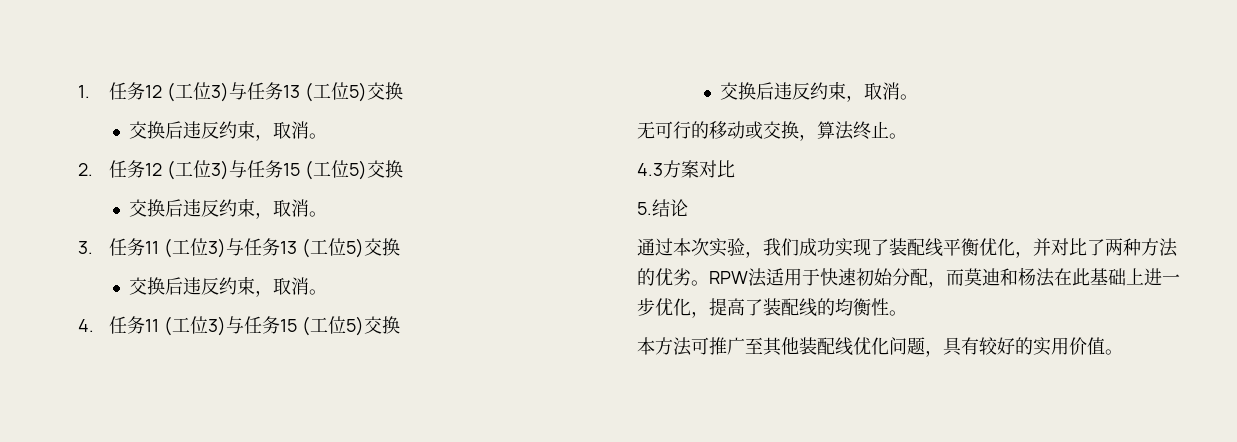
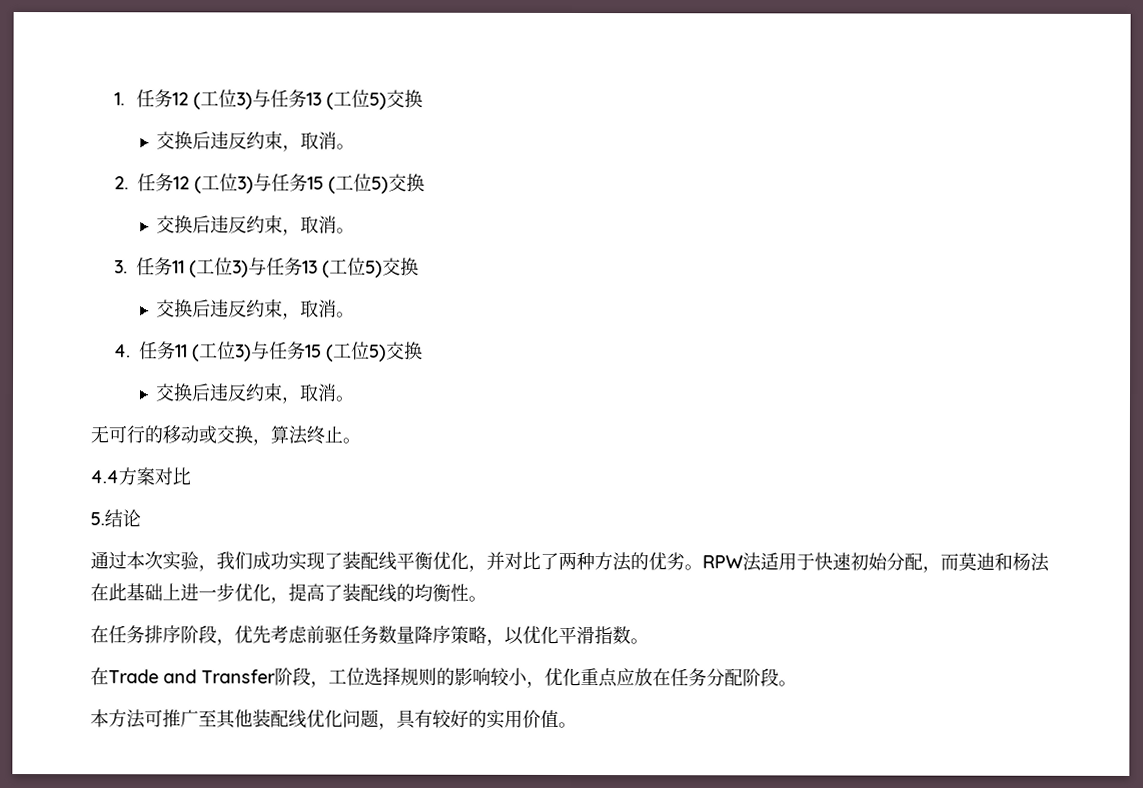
[637,163,663,176] 4.3 -> [90,470,119,484] 4.4
(907, 313) none -> [90,625,649,646] [90,666,797,688] // 在任务排序阶段，优先考虑前驱任务数量降序策略，以优化平滑指数。 // 在Trade and Transfer阶段，工位选择规则的影响较小，优化重点应放在任务分配阶段。

